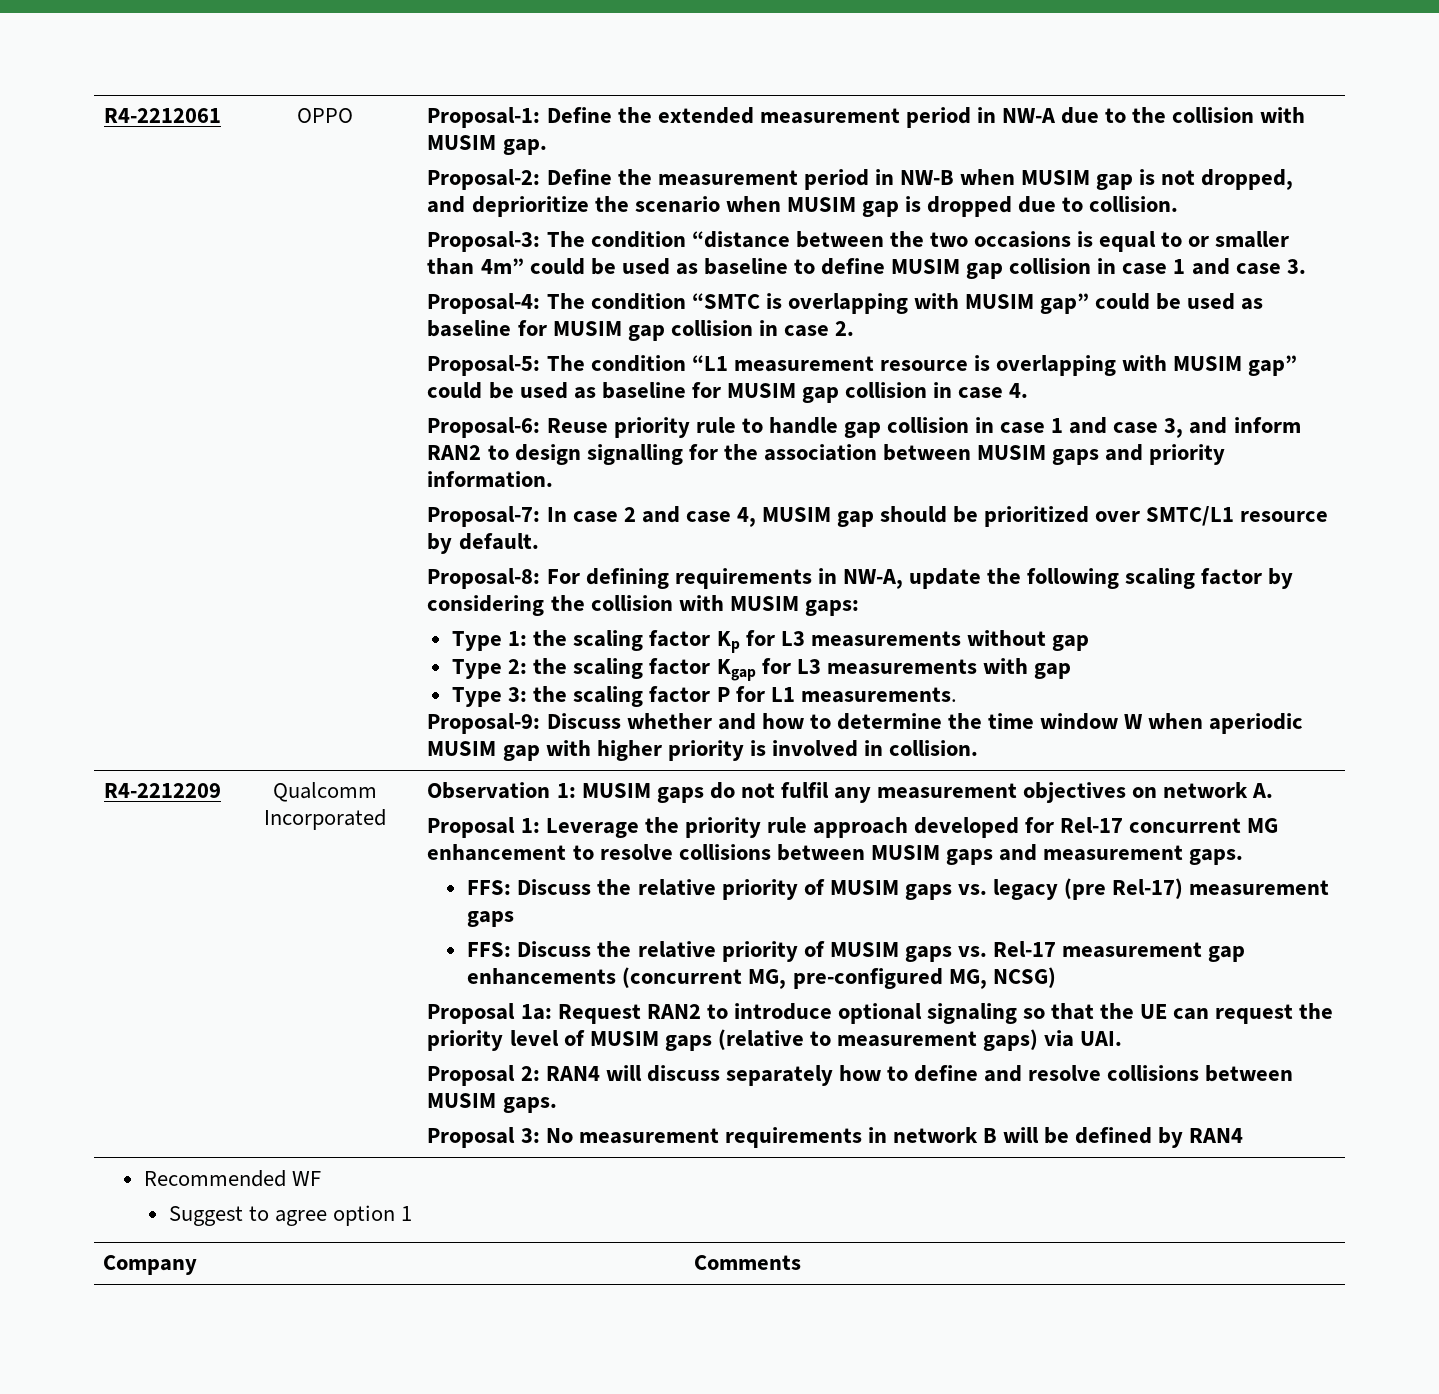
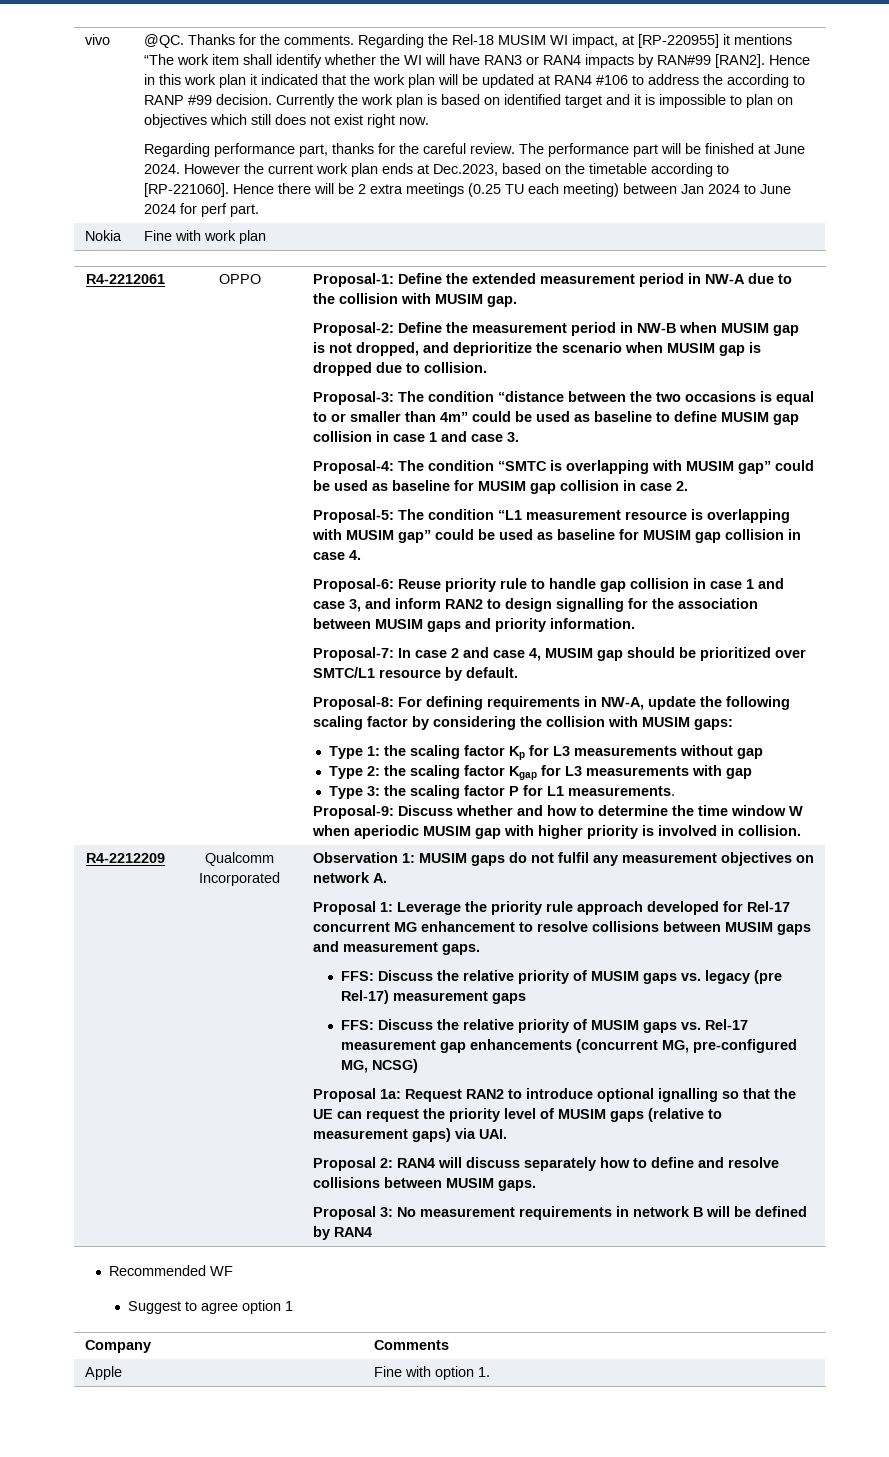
(104, 115) none -> [85,34,111,45] [144,34,793,48] [144,54,811,68] [144,74,806,88] [144,94,794,108] [144,114,430,128] [144,143,806,157] [144,163,730,177] [144,183,792,197] [144,203,260,217] [85,230,123,241] [144,230,267,244] vivo | @QC. Thanks for the comments. Regarding the Rel-18 MUSIM WI impact, at [RP-220955] it mentions “The work item shall identify whether the WI will have RAN3 or RAN4 impacts by RAN#99 [RAN2]. Hence in this work plan it indicated that the work plan will be updated at RAN4 #106 to address the according to RANP #99 decision. Currently the work plan is based on identified target and it is impossible to plan on objectives which still does not exist right now. // Regarding performance part, thanks for the careful review. The performance part will be finished at June 2024. However the current work plan ends at Dec.2023, based on the timetable according to [RP-221060]. Hence there will be 2 extra meetings (0.25 TU each meeting) between Jan 2024 to June 2024 for perf part. // Nokia | Fine with work plan //
[926,1003,1017,1024] signaling -> [658,1088,719,1102] ignalling
(802, 1262) none -> [85,1366,123,1380] [374,1366,491,1380] // Apple | Fine with option 1.

